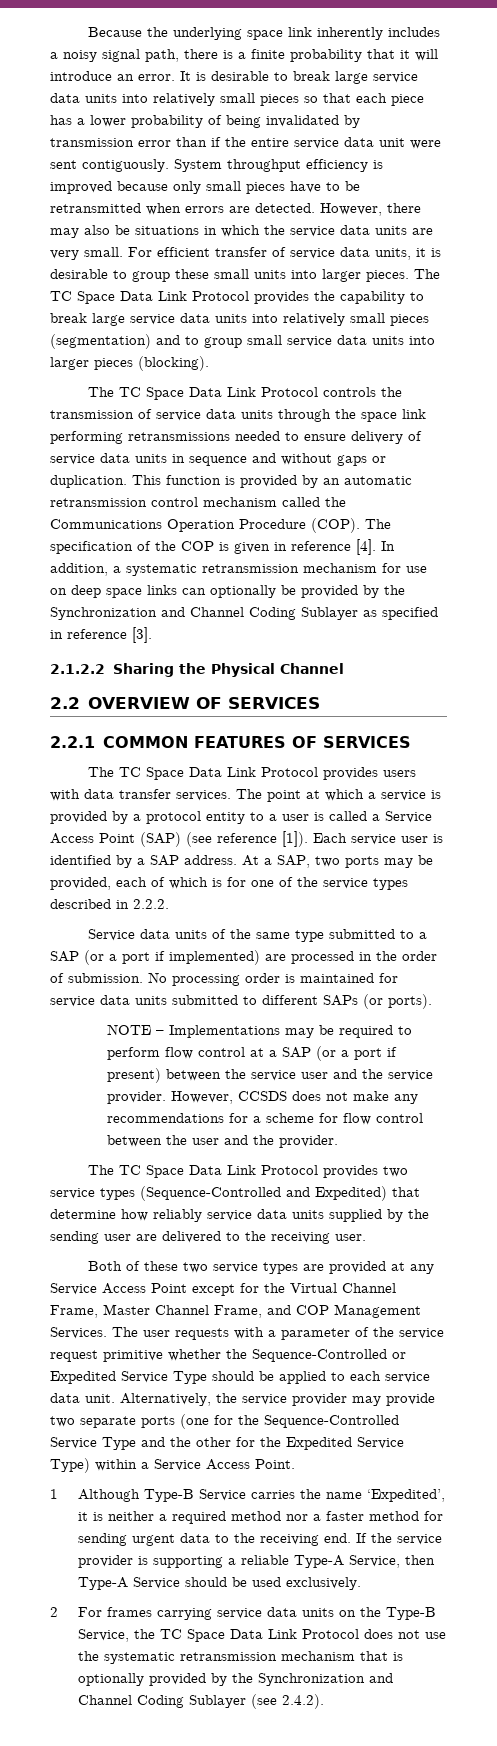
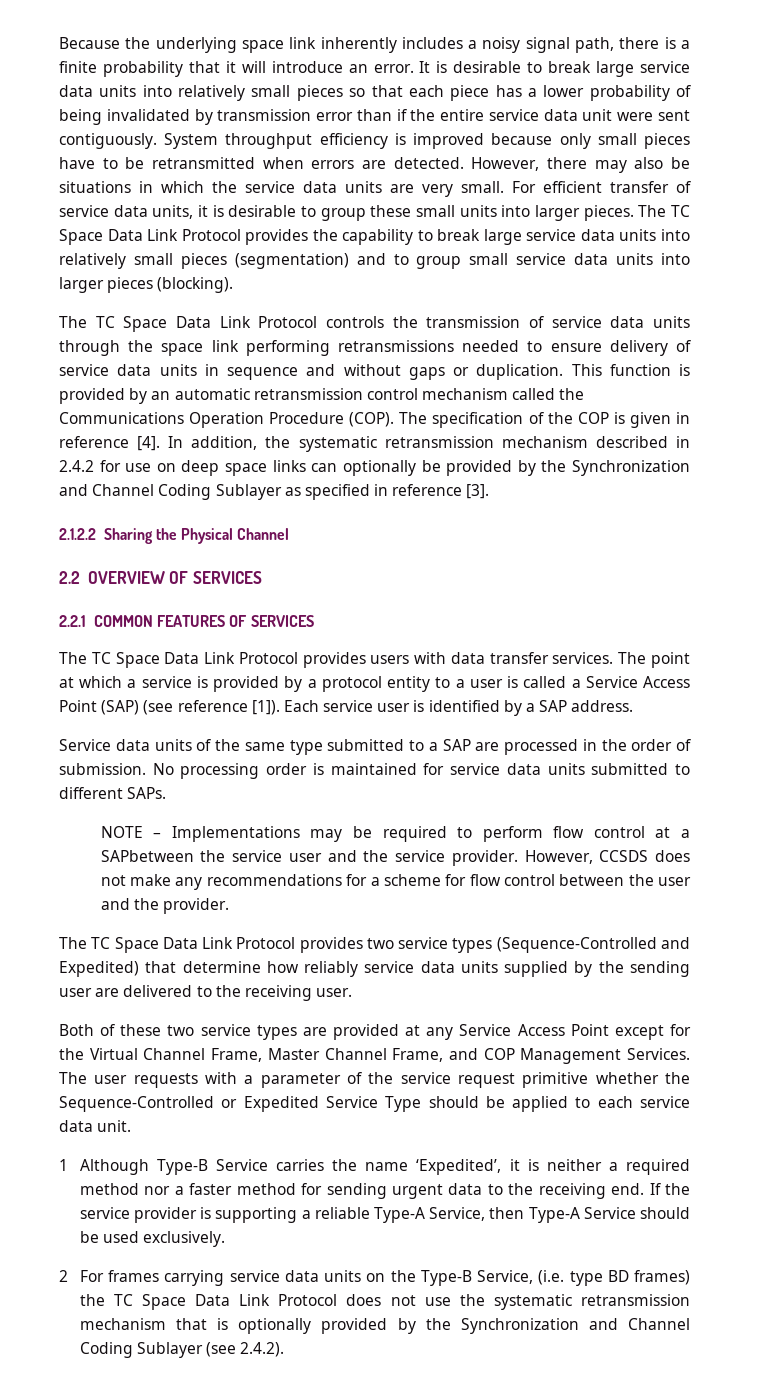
[113,563,377,576] a systematic retransmission mechanism -> [265,436,690,452] [59,460,94,472] the systematic retransmission mechanism described in 2.4.2
[242,855,433,868] [50,877,408,890] [50,899,169,909] At a SAP, two ports may be provided, each of which is for one of the service types described in 2.2.2. -> (634, 706) none
[84,950,260,965] (or a port if implemented) -> (471, 745) none
[323,994,432,1009] SAPs (or ports). -> [127,787,167,799] SAPs.
[281,1046,397,1061] [106,1068,221,1083] SAP (or a port if present) between -> [100,850,194,862] SAPbetween
[120,1393,435,1406] [50,1414,399,1429] [50,1437,404,1450] [50,1458,295,1473] Alternatively, the service provider may provide two separate ports (one for the Sequence-Controlled Service Type and the other for the Expedited Service Type) within a Service Access Point. -> (132, 1126) none
(130, 1635) none -> [538,1270,690,1286] (i.e. type BD frames)

